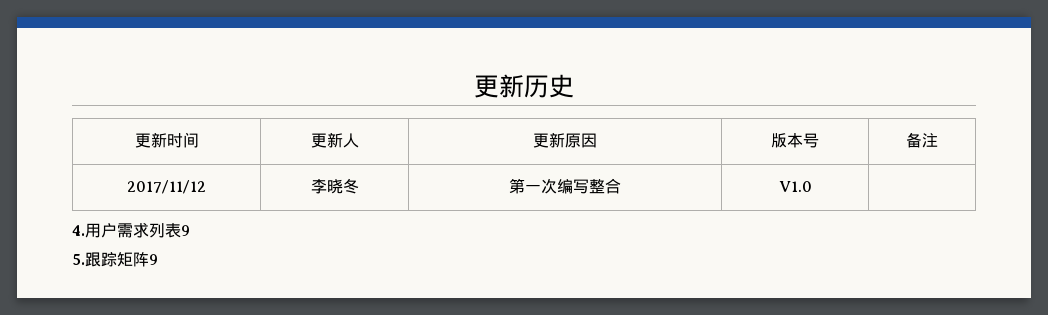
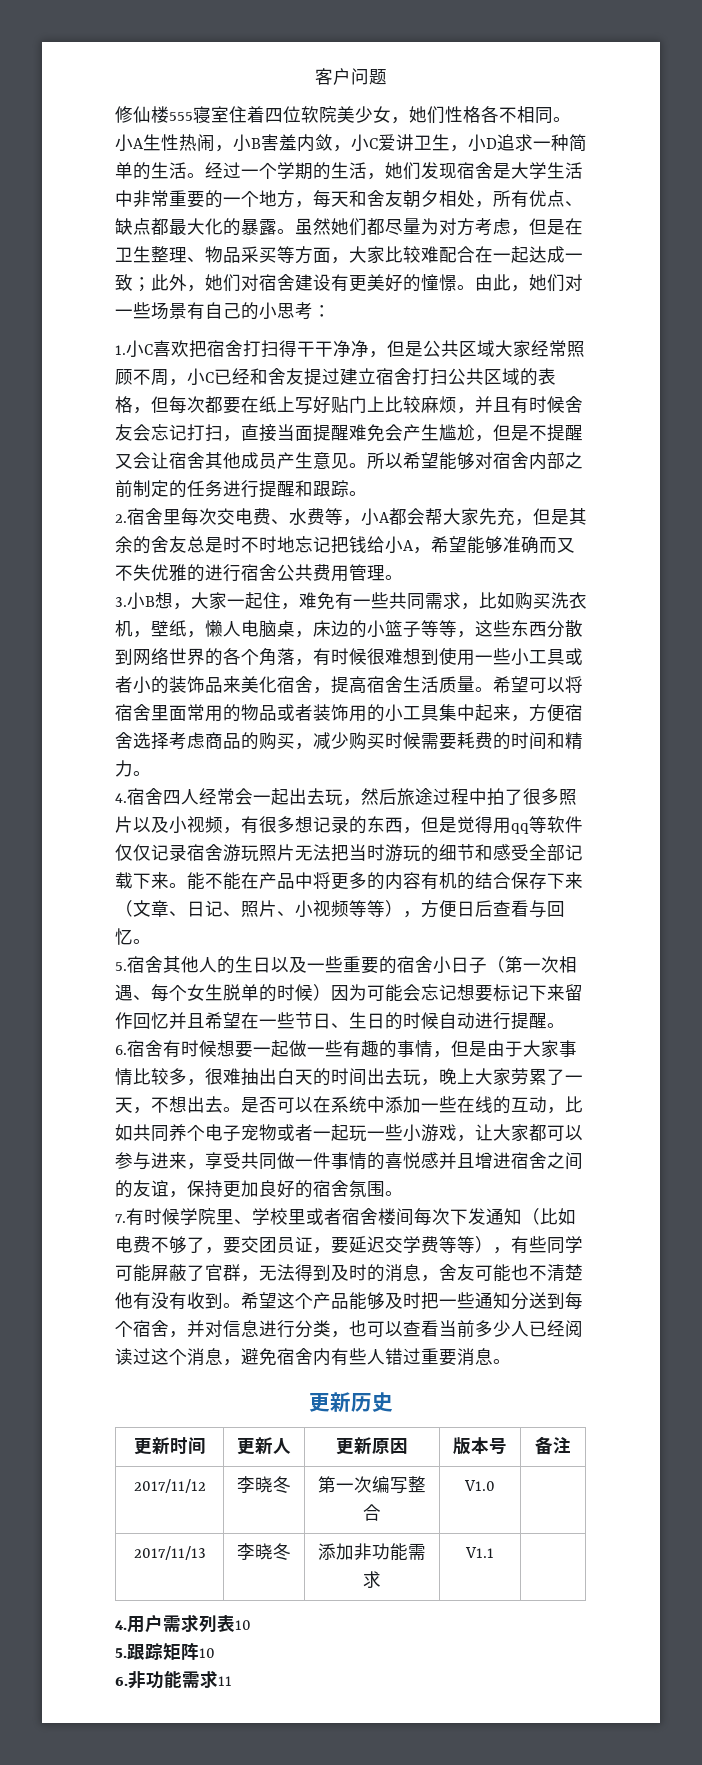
(474, 86) none -> [315,68,387,85] [115,106,571,124] [115,134,587,152] [115,162,583,180] [115,190,583,208] [115,218,583,236] [115,246,583,264] [115,274,583,292] [115,302,331,320] [115,340,585,358] [115,368,556,386] [115,396,583,414] [115,424,583,442] [115,452,583,470] [115,480,367,498] [115,508,587,526] [115,536,575,554] [115,564,403,582] [115,592,587,610] [115,620,583,638] [115,647,583,666] [115,676,583,694] [115,704,583,722] [115,732,583,750] [115,760,151,777] [115,788,577,806] [115,816,583,834] [115,844,583,862] [115,872,583,890] [115,900,565,918] [115,928,151,945] [115,956,577,974] [115,984,583,1002] [115,1012,565,1030] [115,1040,577,1058] [115,1068,583,1086] [115,1096,583,1114] [115,1124,583,1142] [115,1152,583,1170] [115,1180,403,1198] [115,1208,576,1226] [115,1236,583,1254] [115,1264,583,1282] [115,1292,583,1310] [115,1320,583,1338] [115,1348,511,1366] 客户问题 // 修仙楼555寝室住着四位软院美少女，她们性格各不相同。小A生性热闹，小B害羞内敛，小C爱讲卫生，小D追求一种简单的生活。经过一个学期的生活，她们发现宿舍是大学生活中非常重要的一个地方，每天和舍友朝夕相处，所有优点、缺点都最大化的暴露。虽然她们都尽量为对方考虑，但是在卫生整理、物品采买等方面，大家比较难配合在一起达成一致；此外，她们对宿舍建设有更美好的憧憬。由此，她们对一些场景有自己的小思考： // 1.小C喜欢把宿舍打扫得干干净净，但是公共区域大家经常照顾不周，小C已经和舍友提过建立宿舍打扫公共区域的表格，但每次都要在纸上写好贴门上比较麻烦，并且有时候舍友会忘记打扫，直接当面提醒难免会产生尴尬，但是不提醒又会让宿舍其他成员产生意见。所以希望能够对宿舍内部之前制定的任务进行提醒和跟踪。 // 2.宿舍里每次交电费、水费等，小A都会帮大家先充，但是其余的舍友总是时不时地忘记把钱给小A，希望能够准确而又不失优雅的进行宿舍公共费用管理。 // 3.小B想，大家一起住，难免有一些共同需求，比如购买洗衣机，壁纸，懒人电脑桌，床边的小篮子等等，这些东西分散到网络世界的各个角落，有时候很难想到使用一些小工具或者小的装饰品来美化宿舍，提高宿舍生活质量。希望可以将宿舍里面常用的物品或者装饰用的小工具集中起来，方便宿舍选择考虑商品的购买，减少购买时候需要耗费的时间和精力。 // 4.宿舍四人经常会一起出去玩，然后旅途过程中拍了很多照片以及小视频，有很多想记录的东西，但是觉得用qq等软件仅仅记录宿舍游玩照片无法把当时游玩的细节和感受全部记载下来。能不能在产品中将更多的内容有机的结合保存下来（文章、日记、照片、小视频等等），方便日后查看与回忆。 // 5.宿舍其他人的生日以及一些重要的宿舍小日子（第一次相遇、每个女生脱单的时候）因为可能会忘记想要标记下来留作回忆并且希望在一些节日、生日的时候自动进行提醒。 // 6.宿舍有时候想要一起做一些有趣的事情，但是由于大家事情比较多，很难抽出白天的时间出去玩，晚上大家劳累了一天，不想出去。是否可以在系统中添加一些在线的互动，比如共同养个电子宠物或者一起玩一些小游戏，让大家都可以参与进来，享受共同做一件事情的喜悦感并且增进宿舍之间的友谊，保持更加良好的宿舍氛围。 // 7.有时候学院里、学校里或者宿舍楼间每次下发通知（比如电费不够了，要交团员证，要延迟交学费等等），有些同学可能屏蔽了官群，无法得到及时的消息，舍友可能也不清楚他有没有收到。希望这个产品能够及时把一些通知分送到每个宿舍，并对信息进行分类，也可以查看当前多少人已经阅读过这个消息，避免宿舍内有些人错过重要消息。 //
(812, 186) none -> [133,1546,206,1560] [237,1543,291,1560] [318,1543,426,1561] [363,1571,381,1588] [465,1547,494,1558] // 2017/11/13 | 李晓冬 | 添加非功能需求 | V1.1 |
[181,225,190,236] 9 -> [235,1620,251,1630] 10
[149,254,158,265] 9 -> [199,1648,215,1658] [115,1670,232,1689] 10 // 6.非功能需求11

